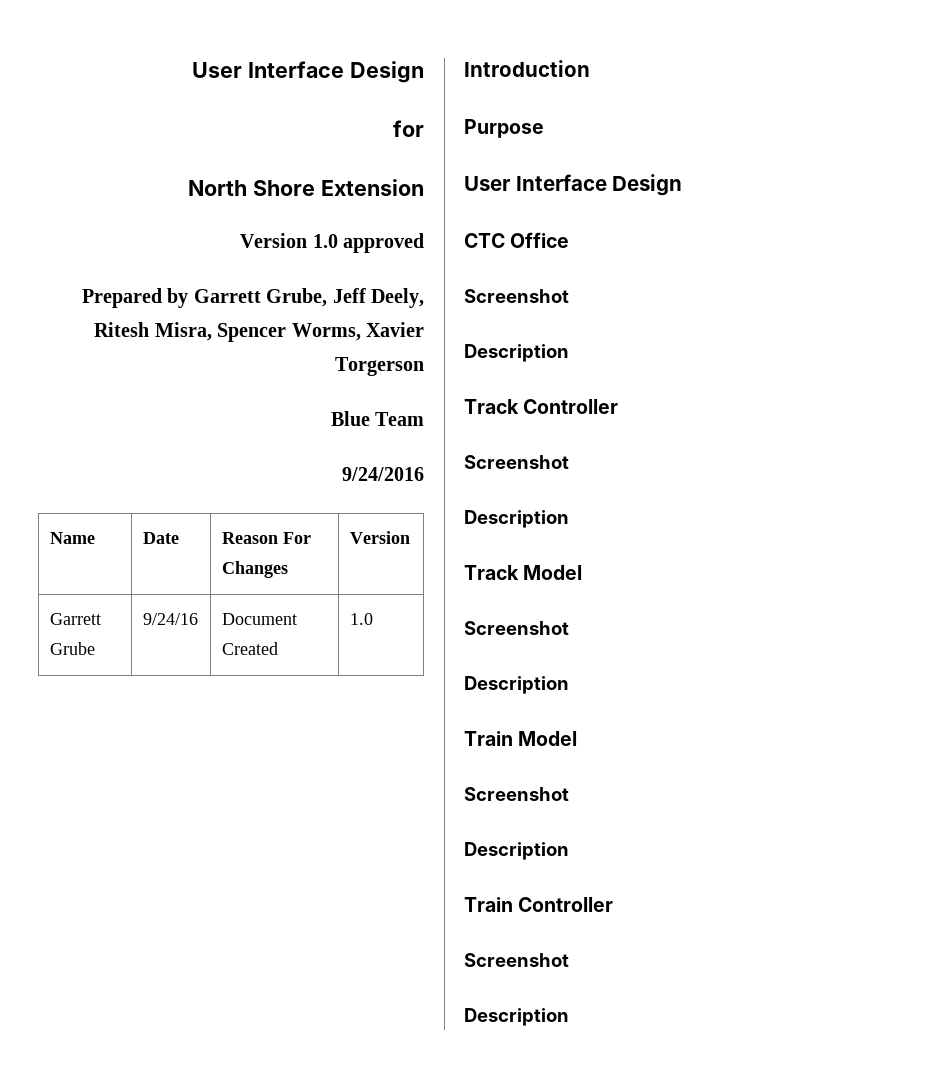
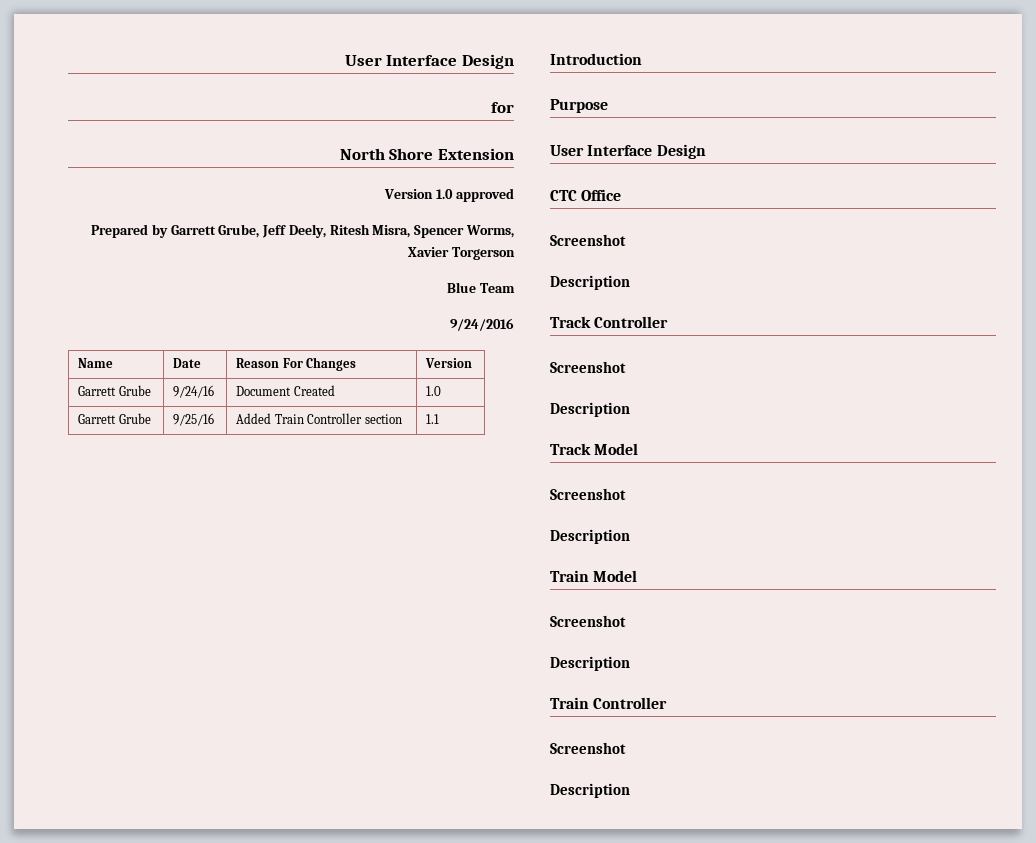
(373, 619) none -> [78,413,151,424] [173,413,215,426] [236,413,402,424] [426,414,440,424] // Garrett Grube | 9/25/16 | Added Train Controller section | 1.1

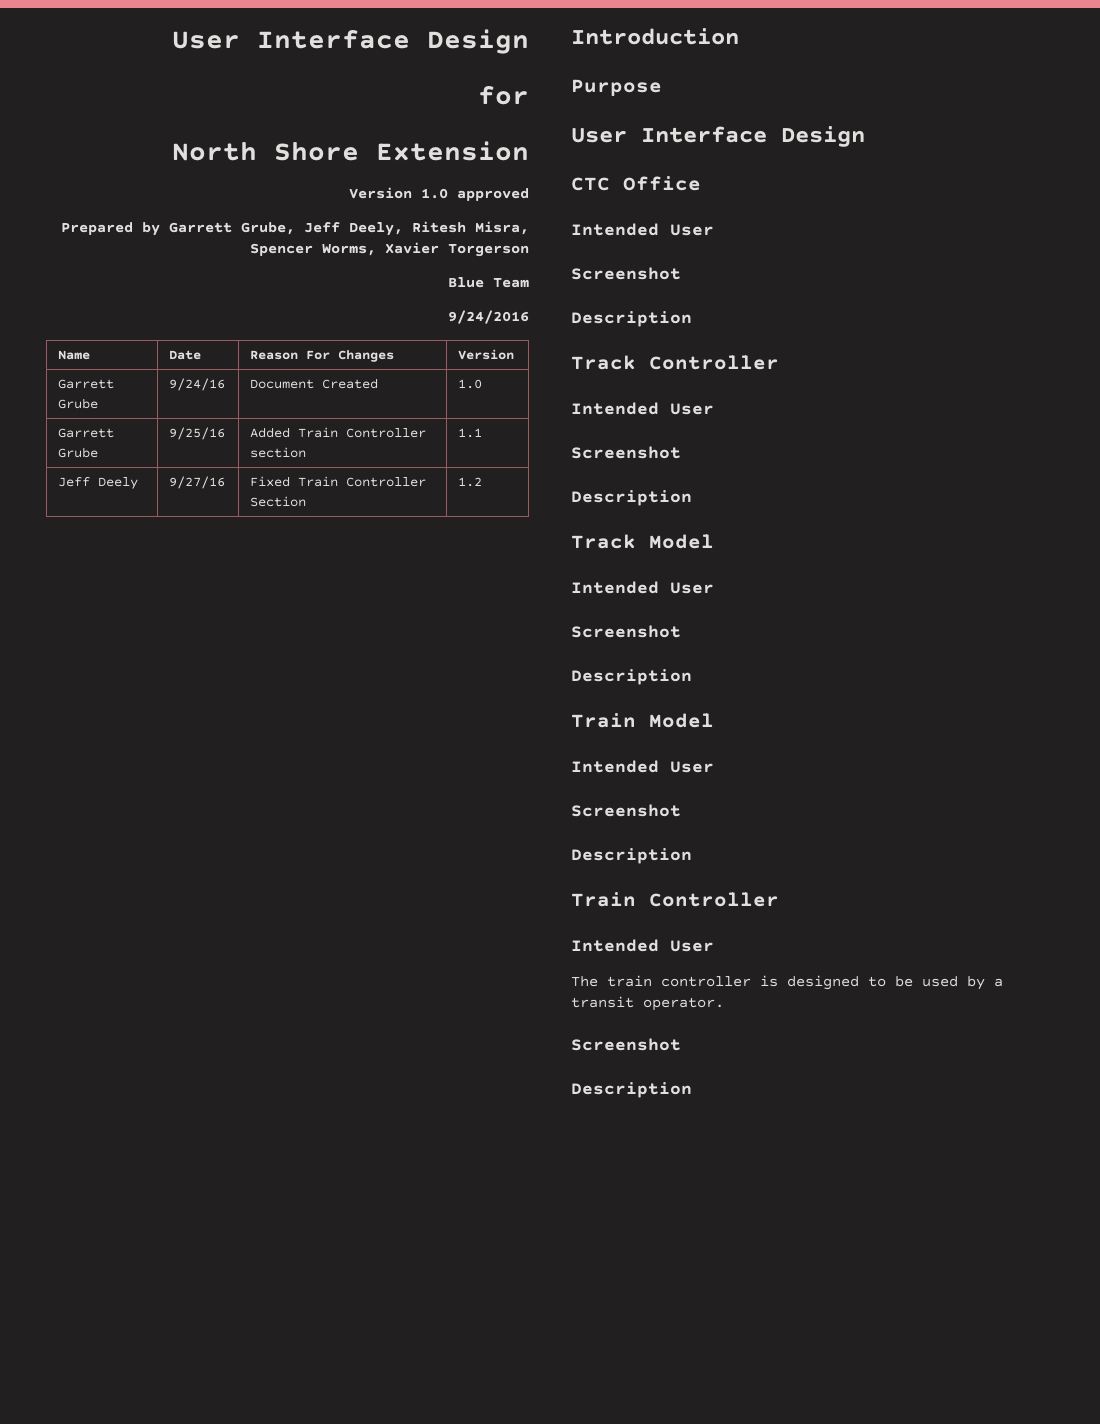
(440, 419) none -> [58,477,139,489] [169,476,226,489] [250,476,427,487] [250,496,307,507] [458,477,483,487] // Jeff Deely | 9/27/16 | Fixed Train Controller Section | 1.2
(622, 195) none -> [571,223,714,236] // Intended User
(669, 322) none -> [571,402,714,415] // Intended User
(639, 449) none -> [571,581,714,594] // Intended User
(638, 576) none -> [571,760,714,773] // Intended User
(668, 703) none -> [571,939,714,952] [571,975,1003,990] [571,996,724,1011] // Intended User // The train controller is designed to be used by a transit operator.

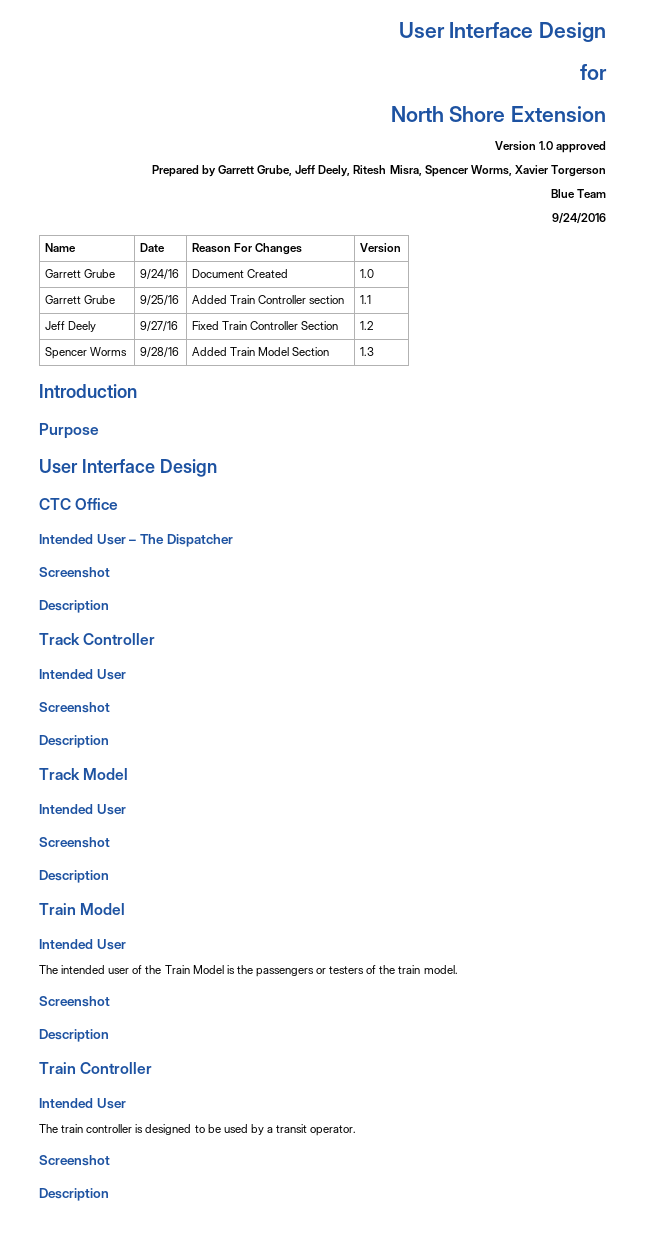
(483, 482) none -> [45,347,128,359] [140,347,180,358] [192,347,330,356] [360,347,375,356] // Spencer Worms | 9/28/16 | Added Train Model Section | 1.3
(714, 230) none -> [129,534,233,547] – The Dispatcher
(714, 767) none -> [39,965,458,977] // The intended user of the Train Model is the passengers or testers of the train model.

